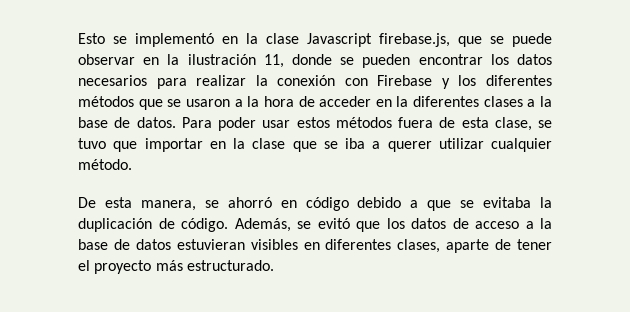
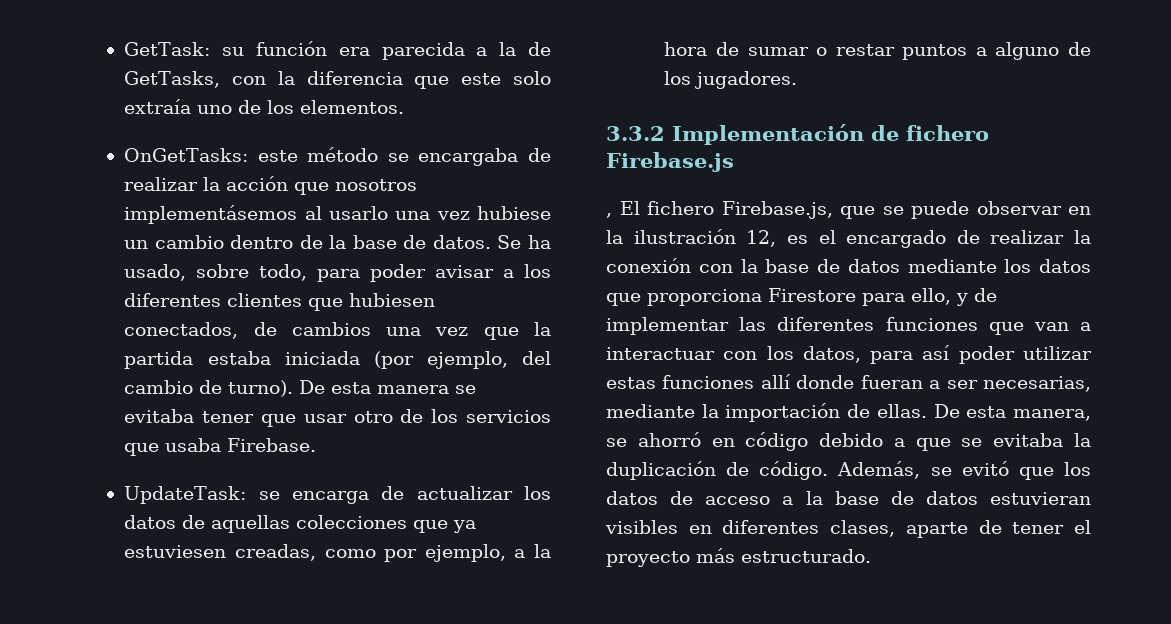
[78,33,450,47] Esto se implementó en la clase Javascript firebase.js, -> [124,41,551,60] [124,71,551,89] [124,99,405,114] [124,147,551,166] [124,176,418,195] [124,205,551,224] [124,235,551,249] [124,264,551,282] [124,293,436,311] [124,322,551,340] [124,351,551,369] [124,380,477,397] [124,409,551,427] [124,438,317,456] [124,486,551,504] [124,515,477,533] [124,544,551,562] [664,42,1091,60] [664,71,798,89] [606,124,989,145] [606,152,734,172] [606,201,833,219] GetTask: su función era parecida a la de GetTasks, con la diferencia que este solo extraía uno de los elementos. // OnGetTasks: este método se encargaba de realizar la acción que nosotros implementásemos al usarlo una vez hubiese un cambio dentro de la base de datos. Se ha usado, sobre todo, para poder avisar a los diferentes clientes que hubiesen conectados, de cambios una vez que la partida estaba iniciada (por ejemplo, del cambio de turno). De esta manera se evitaba tener que usar otro de los servicios que usaba Firebase. // UpdateTask: se encarga de actualizar los datos de aquellas colecciones que ya estuviesen creadas, como por ejemplo, a la hora de sumar o restar puntos a alguno de los jugadores. // 3.3.2 Implementación de fichero Firebase.js // , El fichero Firebase.js,
[263,54,552,68] [78,75,552,89] [78,96,553,110] [78,117,552,131] [78,138,552,152] [78,159,132,170] 11, donde se pueden encontrar los datos necesarios para realizar la conexión con Firebase y los diferentes métodos que se usaron a la hora de acceder en la diferentes clases a la base de datos. Para poder usar estos métodos fuera de esta clase, se tuvo que importar en la clase que se iba a querer utilizar cualquier método. // -> [746,230,1091,248] [606,258,1091,273] [606,288,997,306] [606,317,1091,335] [606,345,1092,364] [606,374,1091,392] [606,403,927,422] 12, es el encargado de realizar la conexión con la base de datos mediante los datos que proporciona Firestore para ello, y de implementar las diferentes funciones que van a interactuar con los datos, para así poder utilizar estas funciones allí donde fueran a ser necesarias, mediante la importación de ellas.

